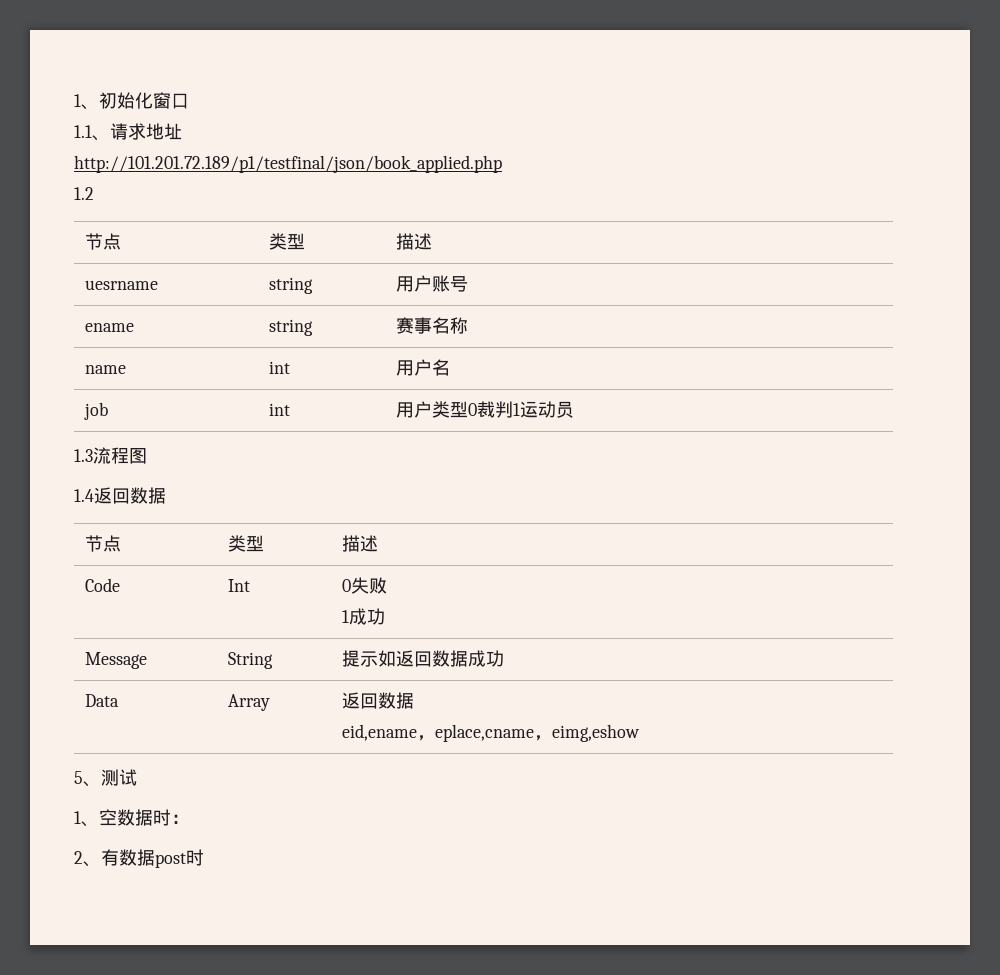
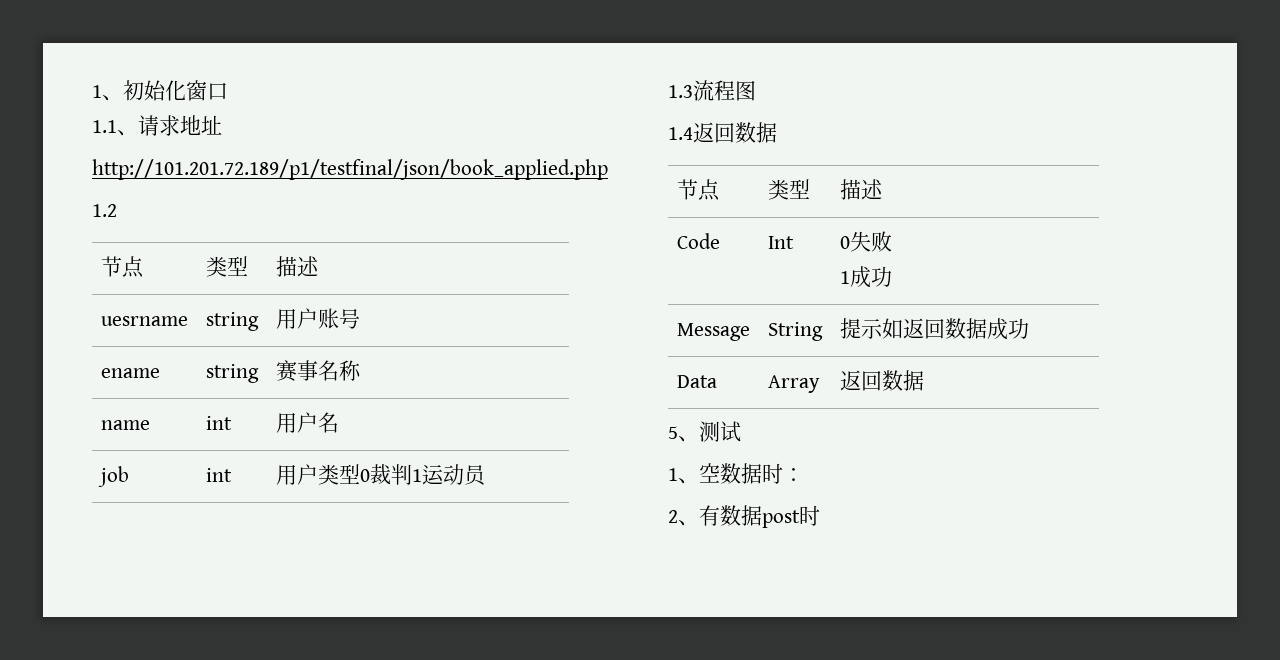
[342,724,641,742] // eid,ename，eplace,cname，eimg,eshow -> (924, 380) none

